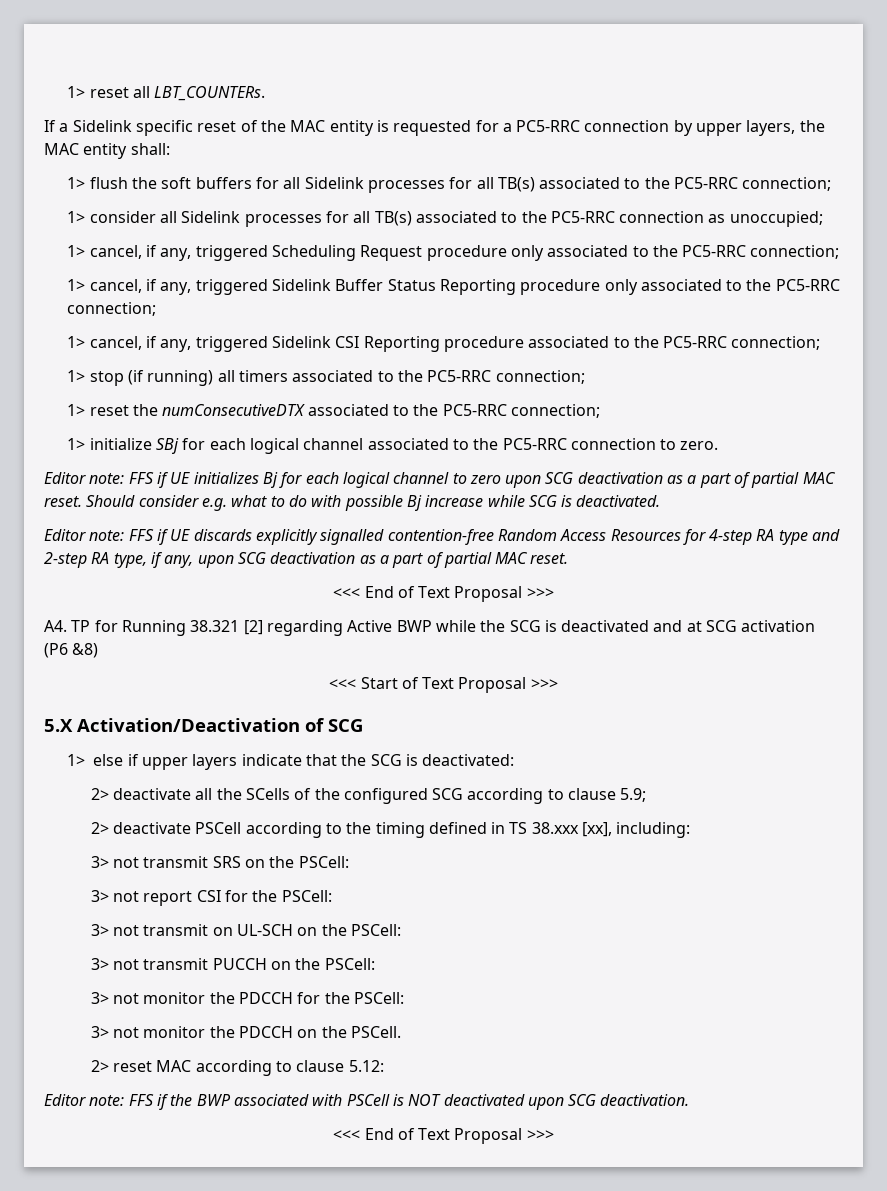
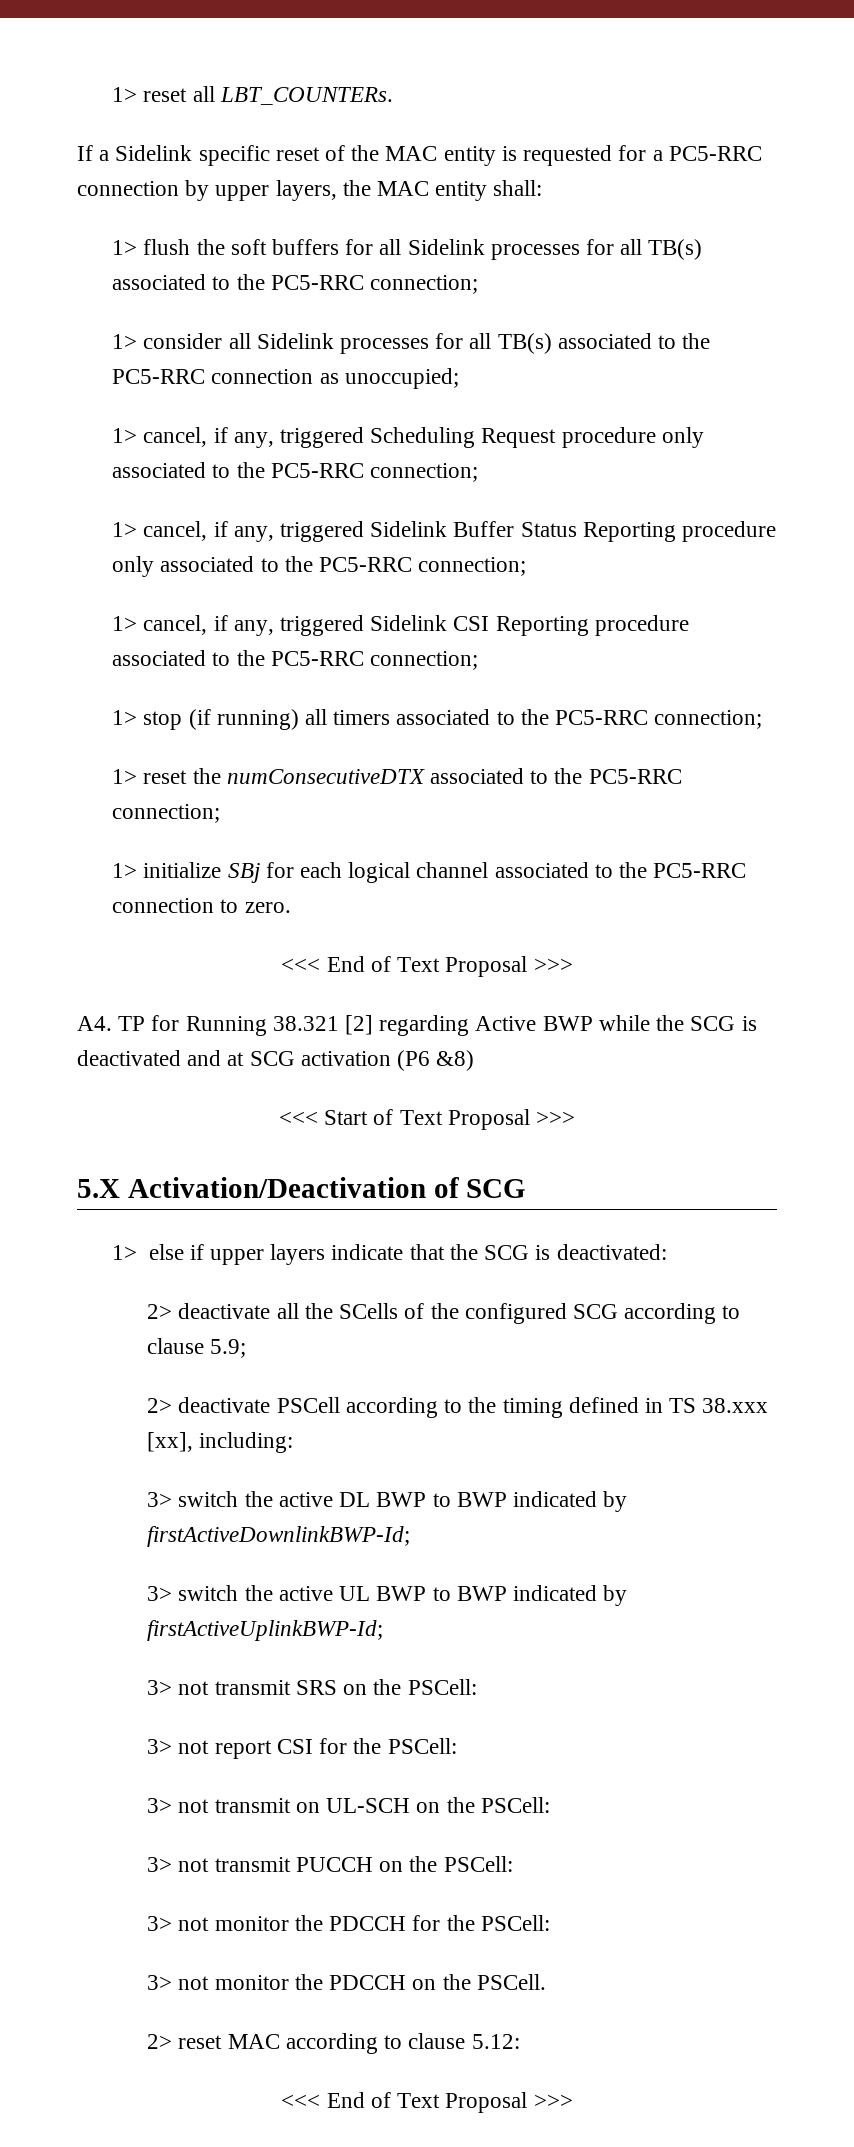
[44,472,836,488] [44,495,661,511] [44,529,841,545] [44,552,569,568] // Editor note: FFS if UE initializes Bj for each logical channel to zero upon SCG deactivation as a part of partial MAC reset. Should consider e.g. what to do with possible Bj increase while SCG is deactivated. // Editor note: FFS if UE discards explicitly signalled contention-free Random Access Resources for 4-step RA type and 2-step RA type, if any, upon SCG deactivation as a part of partial MAC reset. -> (291, 907) none
(691, 830) none -> [147,1491,628,1512] [147,1526,411,1547] [147,1585,628,1606] [147,1620,384,1641] // 3> switch the active DL BWP to BWP indicated by firstActiveDownlinkBWP-Id; // 3> switch the active UL BWP to BWP indicated by firstActiveUplinkBWP-Id;
[44,1094,690,1110] // Editor note: FFS if the BWP associated with PSCell is NOT deactivated upon SCG deactivation. -> (520, 2041) none

